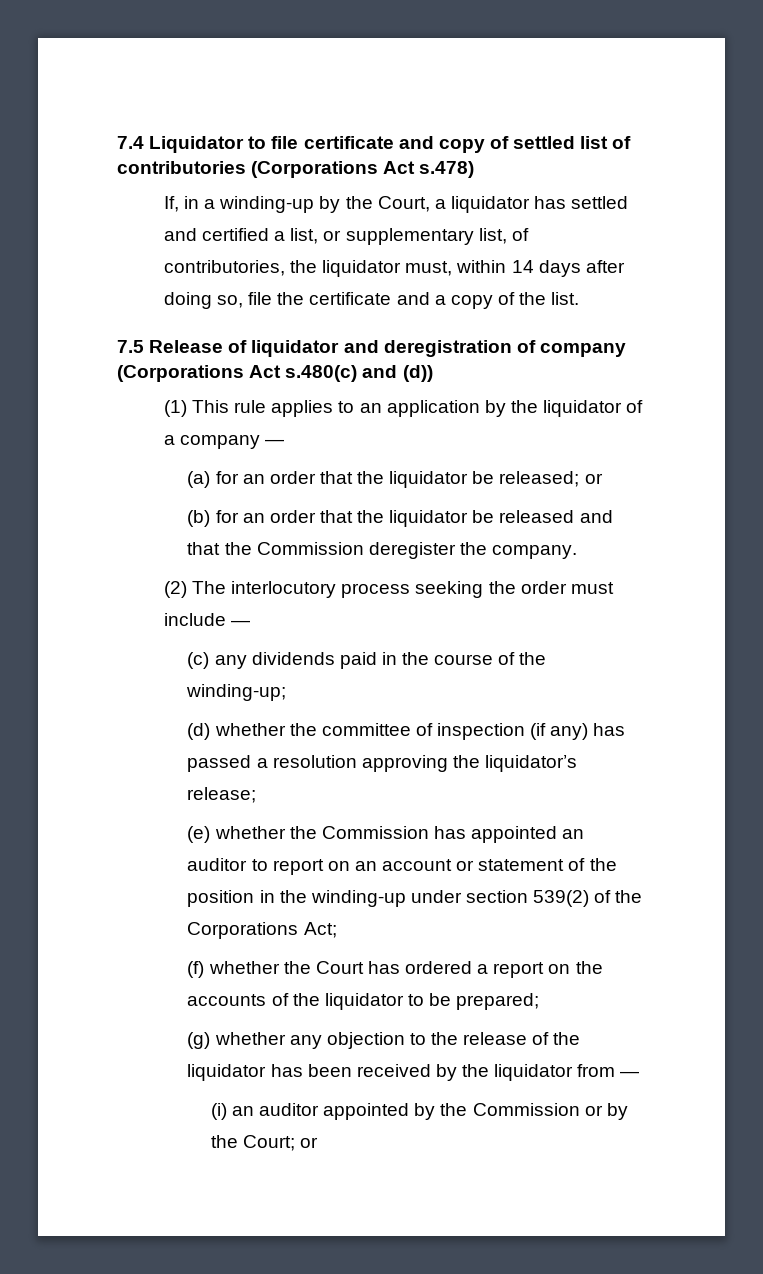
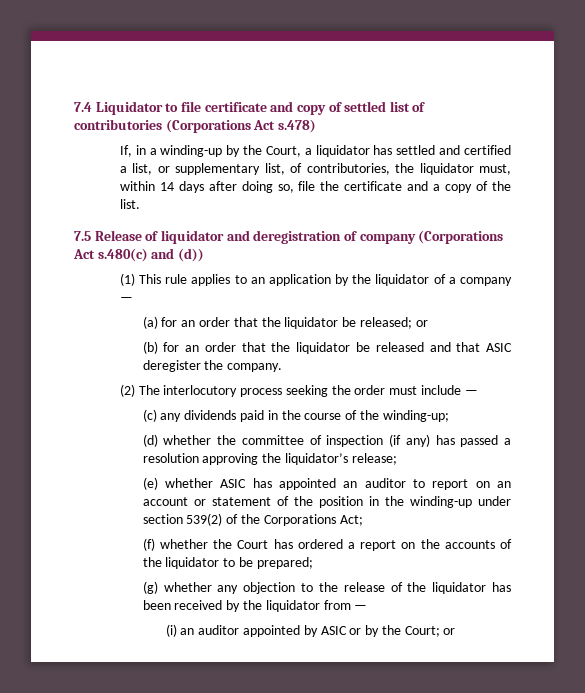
[224,542,364,555] the Commission -> [485,343,512,352] ASIC
[289,826,429,839] the Commission -> [220,479,247,488] ASIC
[440,1103,580,1116] the Commission -> [320,626,347,635] ASIC

